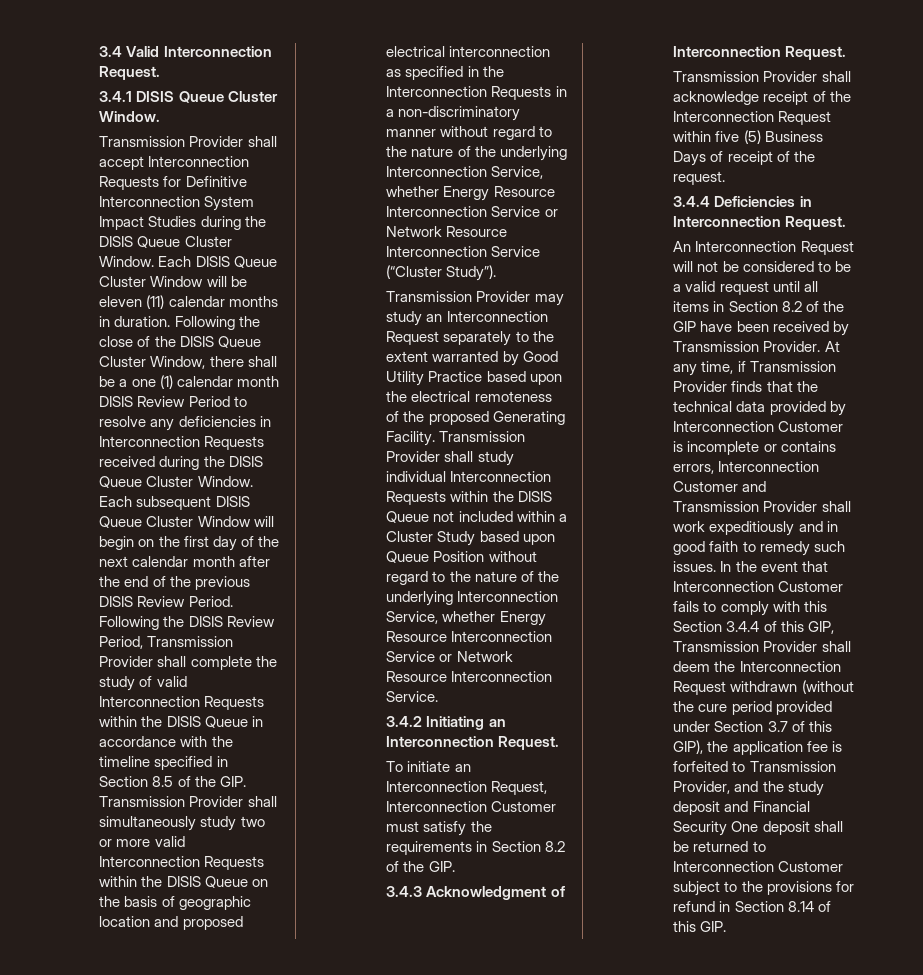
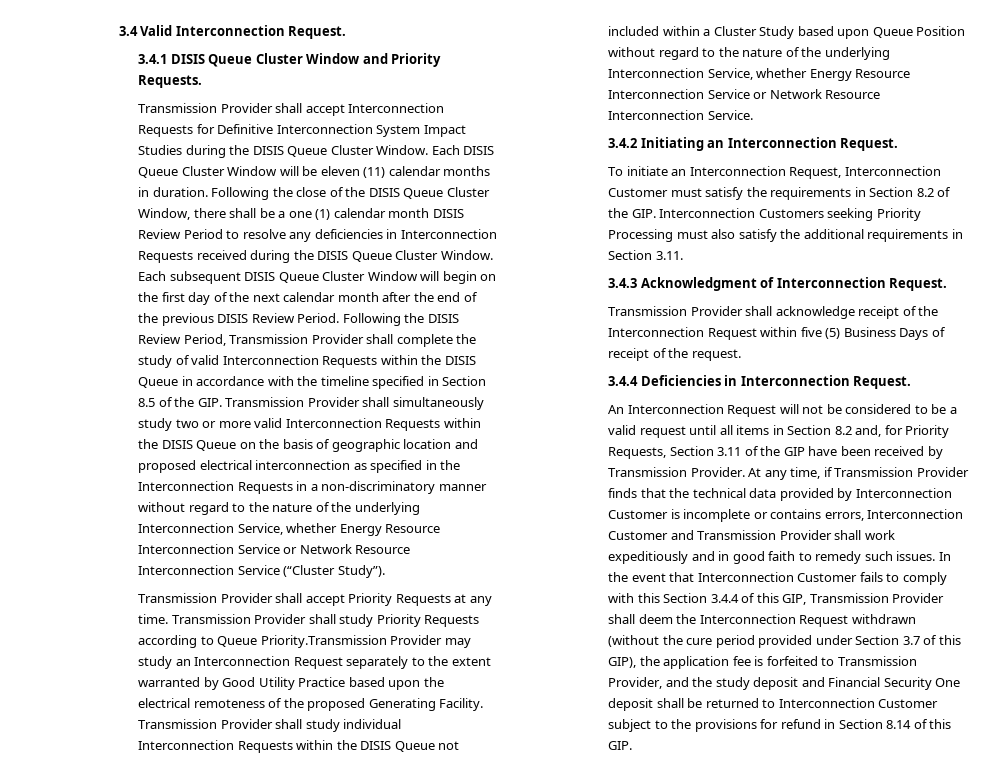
[99,111,161,122] Window. -> [306,53,442,67] [138,75,203,88] Window and Priority Requests.
(531, 296) none -> [275,593,492,606] [138,614,480,627] [138,635,443,648] shall accept Priority Requests at any time. Transmission Provider shall study Priority Requests according to Queue Priority.Transmission Provider
(455, 866) none -> [659,208,921,221] [608,229,963,242] [608,250,683,260] Interconnection Customers seeking Priority Processing must also satisfy the additional requirements in Section 3.11.
(802, 306) none -> [855,425,950,438] [608,446,742,459] and, for Priority Requests, Section 3.11

